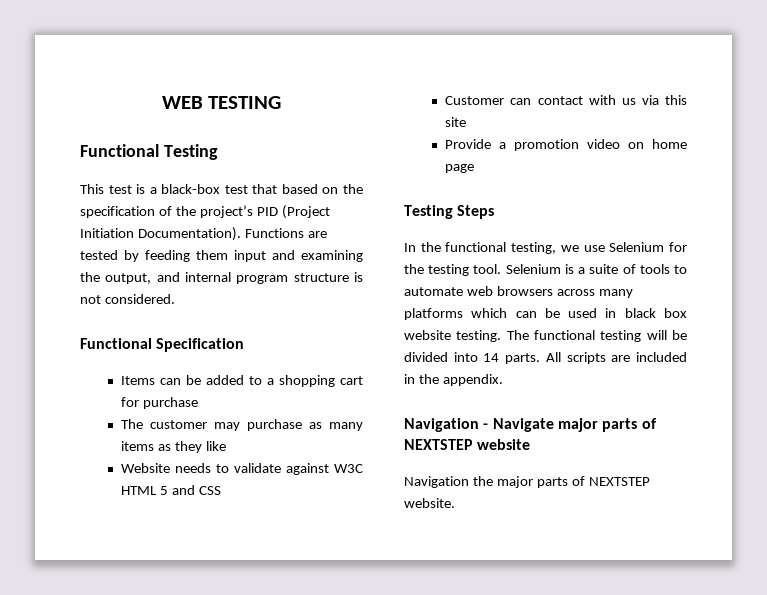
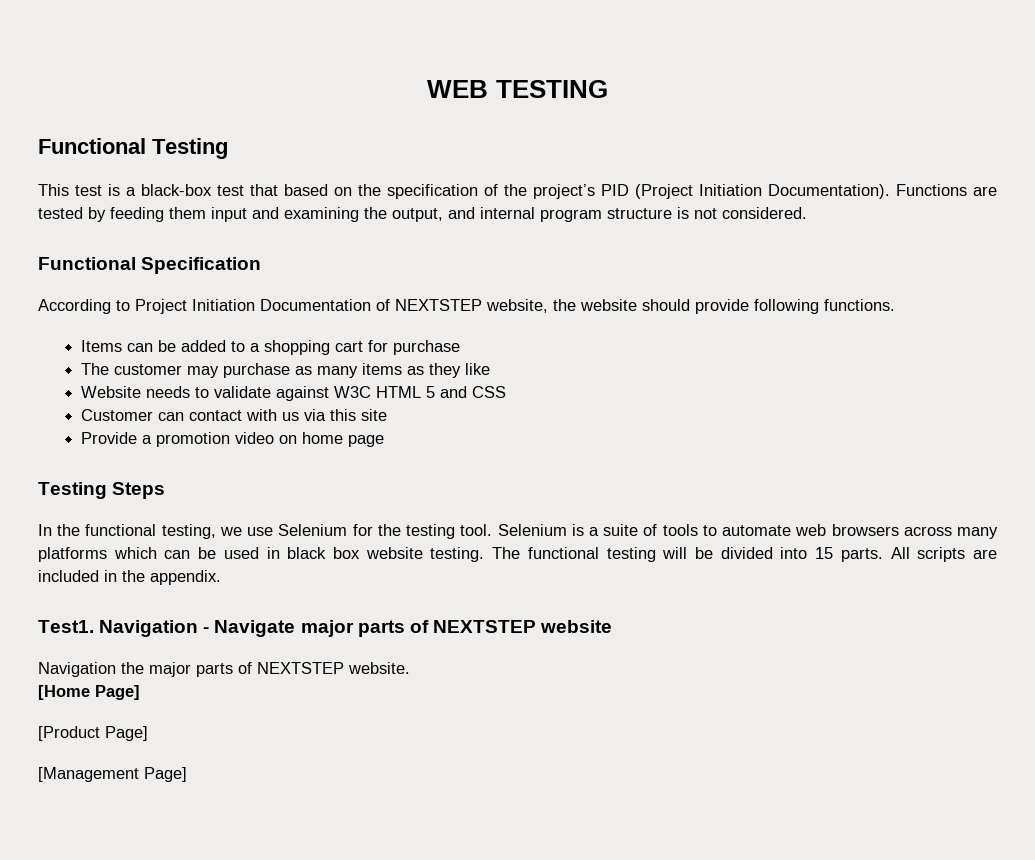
(245, 345) none -> [38,299,895,314] // According to Project Initiation Documentation of NEXTSTEP website, the website should provide following functions.
[483,353,500,362] 14 -> [815,547,834,559] 15
(503, 380) none -> [38,620,94,633] Test1.
(455, 503) none -> [38,685,140,700] [38,726,148,741] [38,767,187,782] // [Home Page] // [Product Page] // [Management Page]

